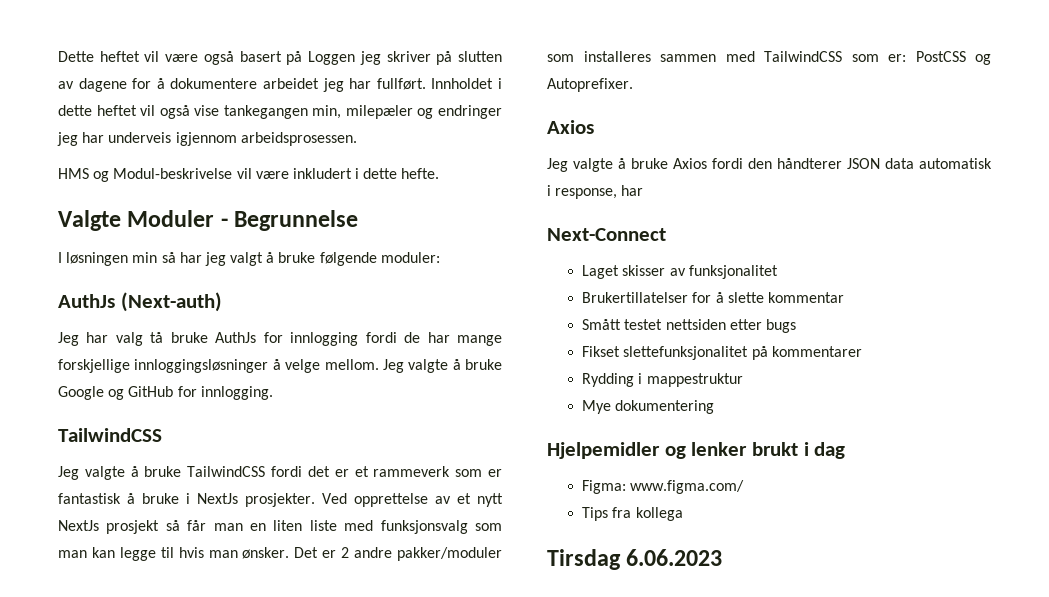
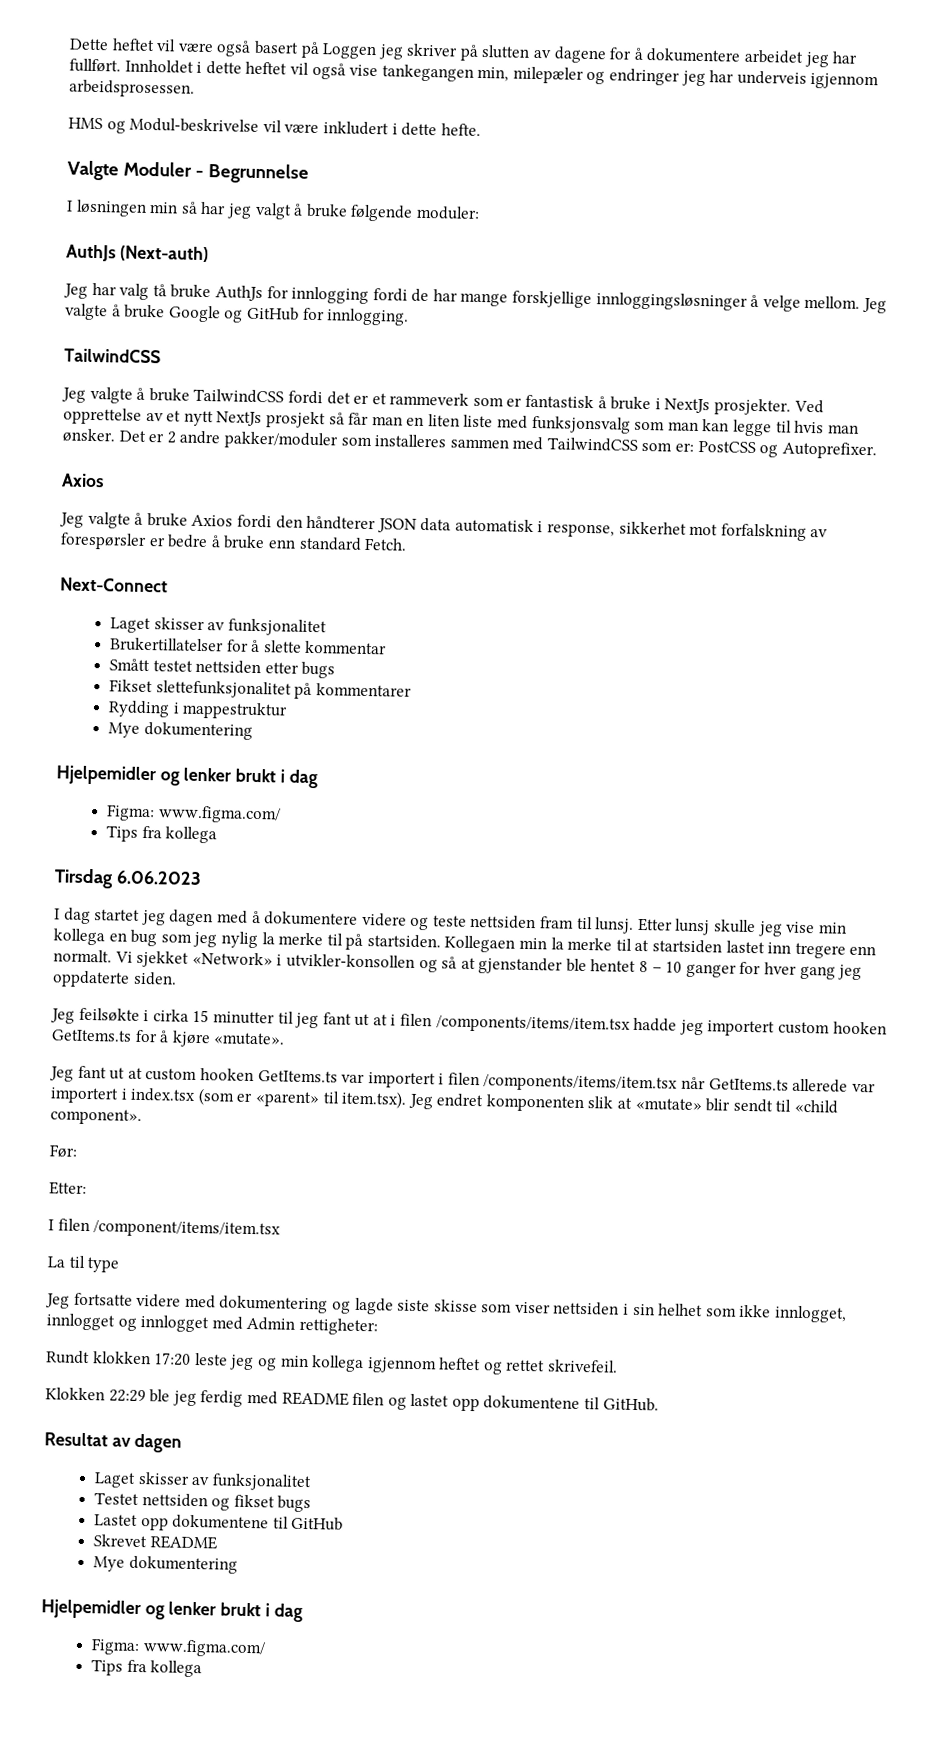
[621,185,644,196] har -> [618,521,829,541] [60,532,408,551] sikkerhet mot forfalskning av forespørsler er bedre å bruke enn standard Fetch.
(723, 557) none -> [54,907,847,937] [53,928,877,959] [53,949,863,981] [52,970,177,988] [50,1007,887,1037] [51,1029,286,1048] [49,1065,876,1093] [50,1087,839,1114] [50,1108,142,1125] [49,1144,78,1158] [49,1181,87,1195] [48,1218,282,1239] [47,1255,120,1273] [45,1292,848,1323] [46,1313,378,1336] [46,1350,619,1375] [45,1387,659,1412] [44,1432,183,1453] [93,1471,312,1492] [93,1492,312,1513] [93,1514,344,1531] [92,1534,217,1550] [92,1555,238,1574] [41,1599,303,1622] [90,1638,266,1658] [90,1659,203,1678] // I dag startet jeg dagen med å dokumentere videre og teste nettsiden fram til lunsj. Etter lunsj skulle jeg vise min kollega en bug som jeg nylig la merke til på startsiden. Kollegaen min la merke til at startsiden lastet inn tregere enn normalt. Vi sjekket «Network» i utvikler-konsollen og så at gjenstander ble hentet 8 – 10 ganger for hver gang jeg oppdaterte siden. // Jeg feilsøkte i cirka 15 minutter til jeg fant ut at i filen /components/items/item.tsx hadde jeg importert custom hooken GetItems.ts for å kjøre «mutate». // Jeg fant ut at custom hooken GetItems.ts var importert i filen /components/items/item.tsx når GetItems.ts allerede var importert i index.tsx (som er «parent» til item.tsx). Jeg endret komponenten slik at «mutate» blir sendt til «child component». // Før: // Etter: // I filen /component/items/item.tsx // La til type // Jeg fortsatte videre med dokumentering og lagde siste skisse som viser nettsiden i sin helhet som ikke innlogget, innlogget og innlogget med Admin rettigheter: // Rundt klokken 17:20 leste jeg og min kollega igjennom heftet og rettet skrivefeil. // Klokken 22:29 ble jeg ferdig med README filen og lastet opp dokumentene til GitHub. // Resultat av dagen // Laget skisser av funksjonalitet // Testet nettsiden og fikset bugs // Lastet opp dokumentene til GitHub // Skrevet README // Mye dokumentering // Hjelpemidler og lenker brukt i dag // Figma: www.figma.com/ // Tips fra kollega

